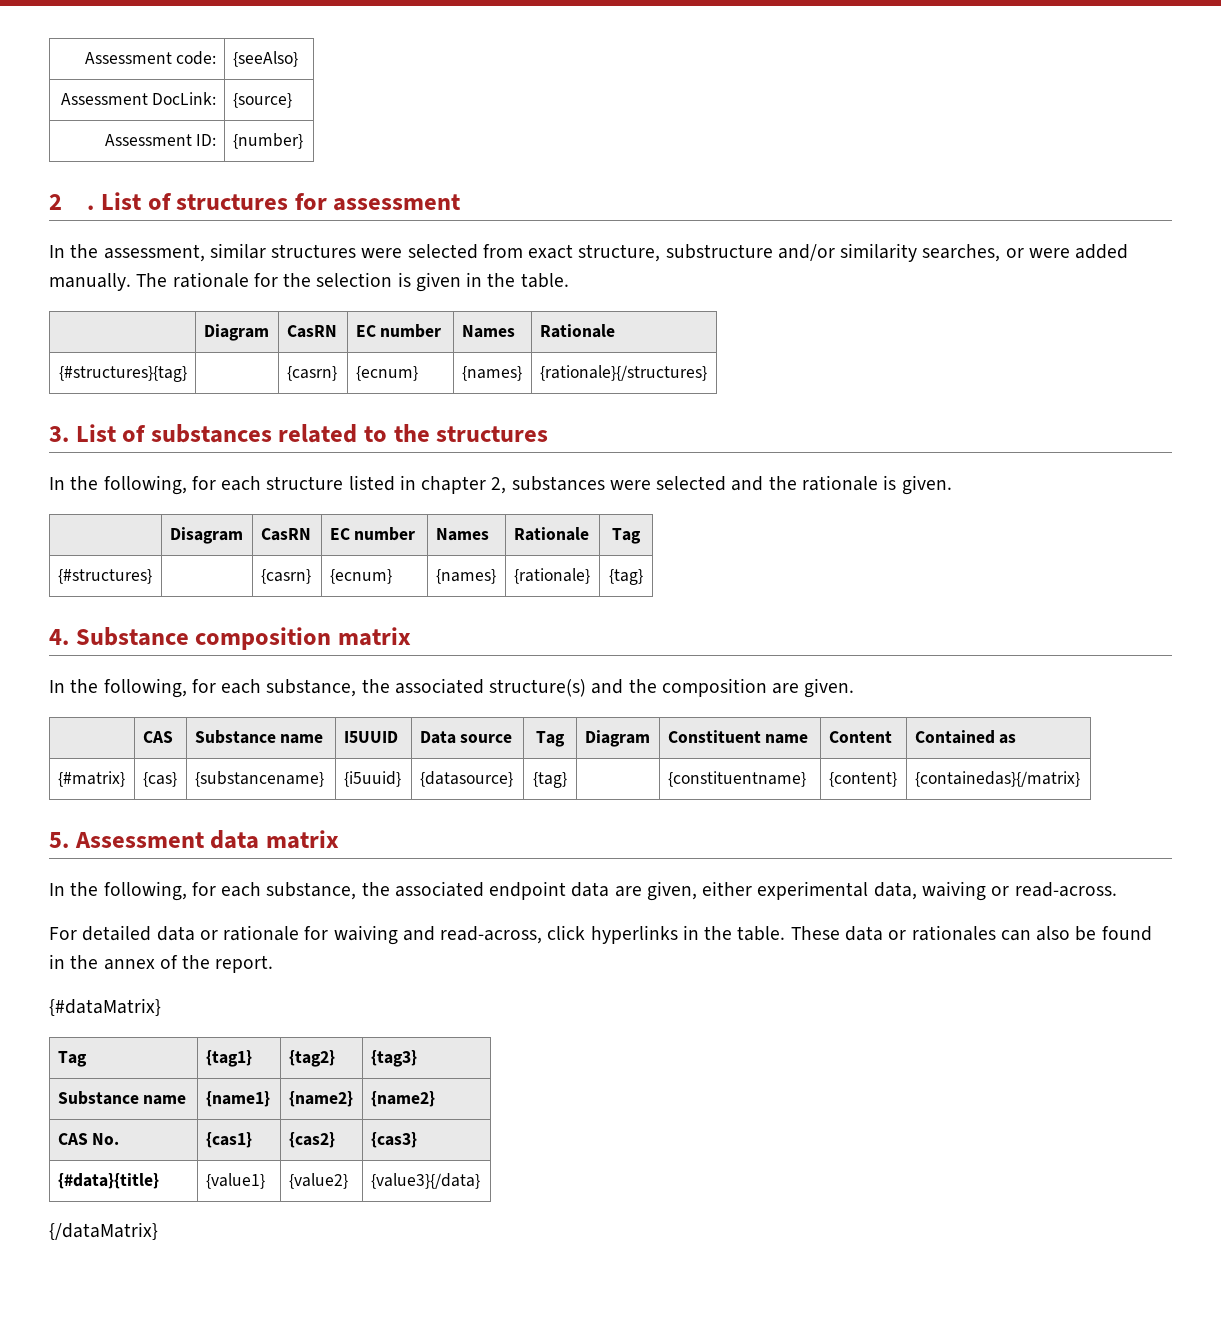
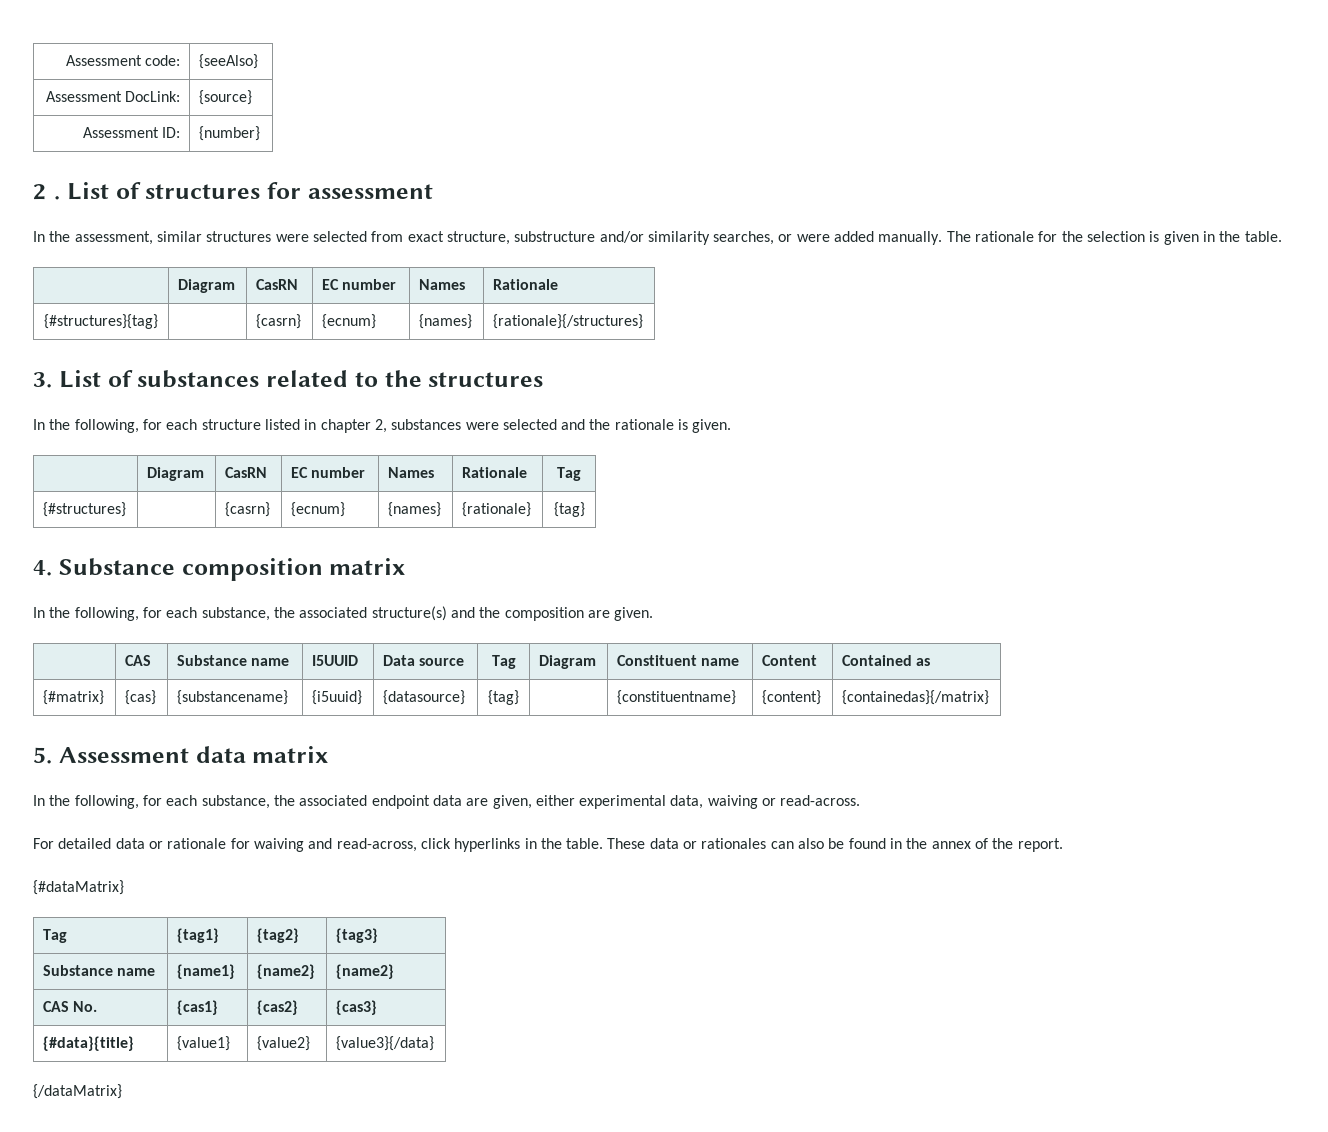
[169,527,243,544] Disagram -> [147,467,205,481] Diagram

